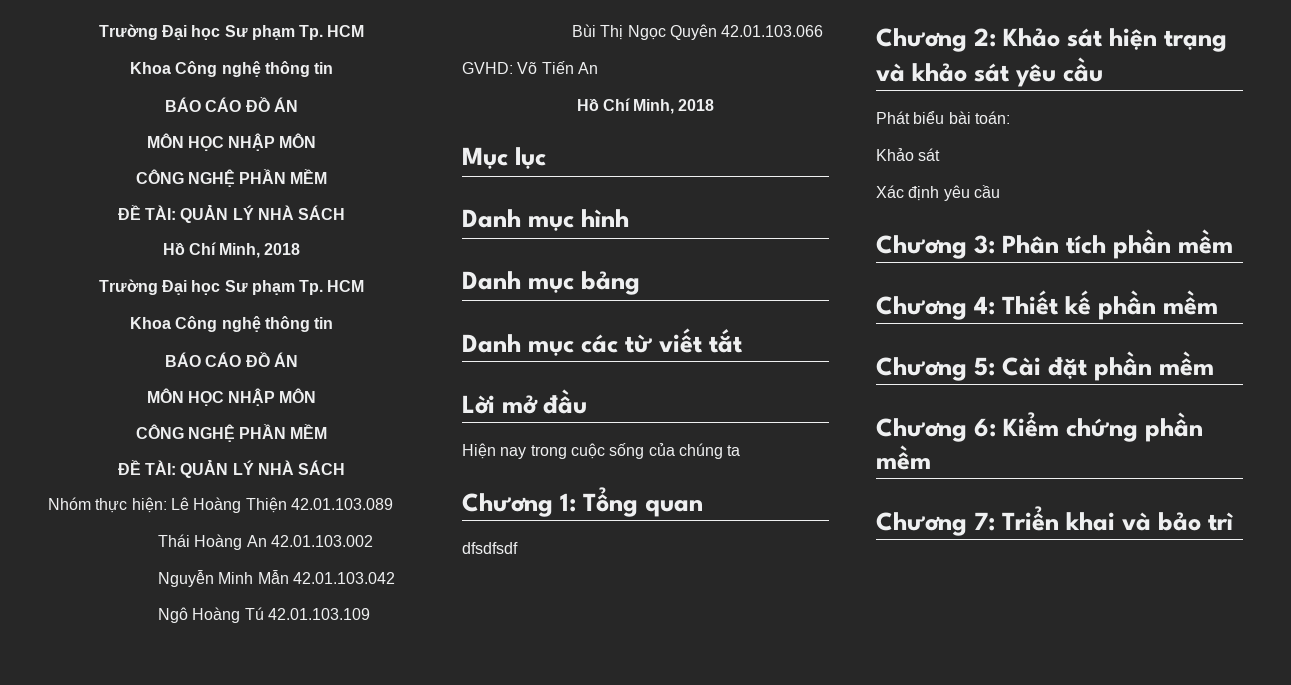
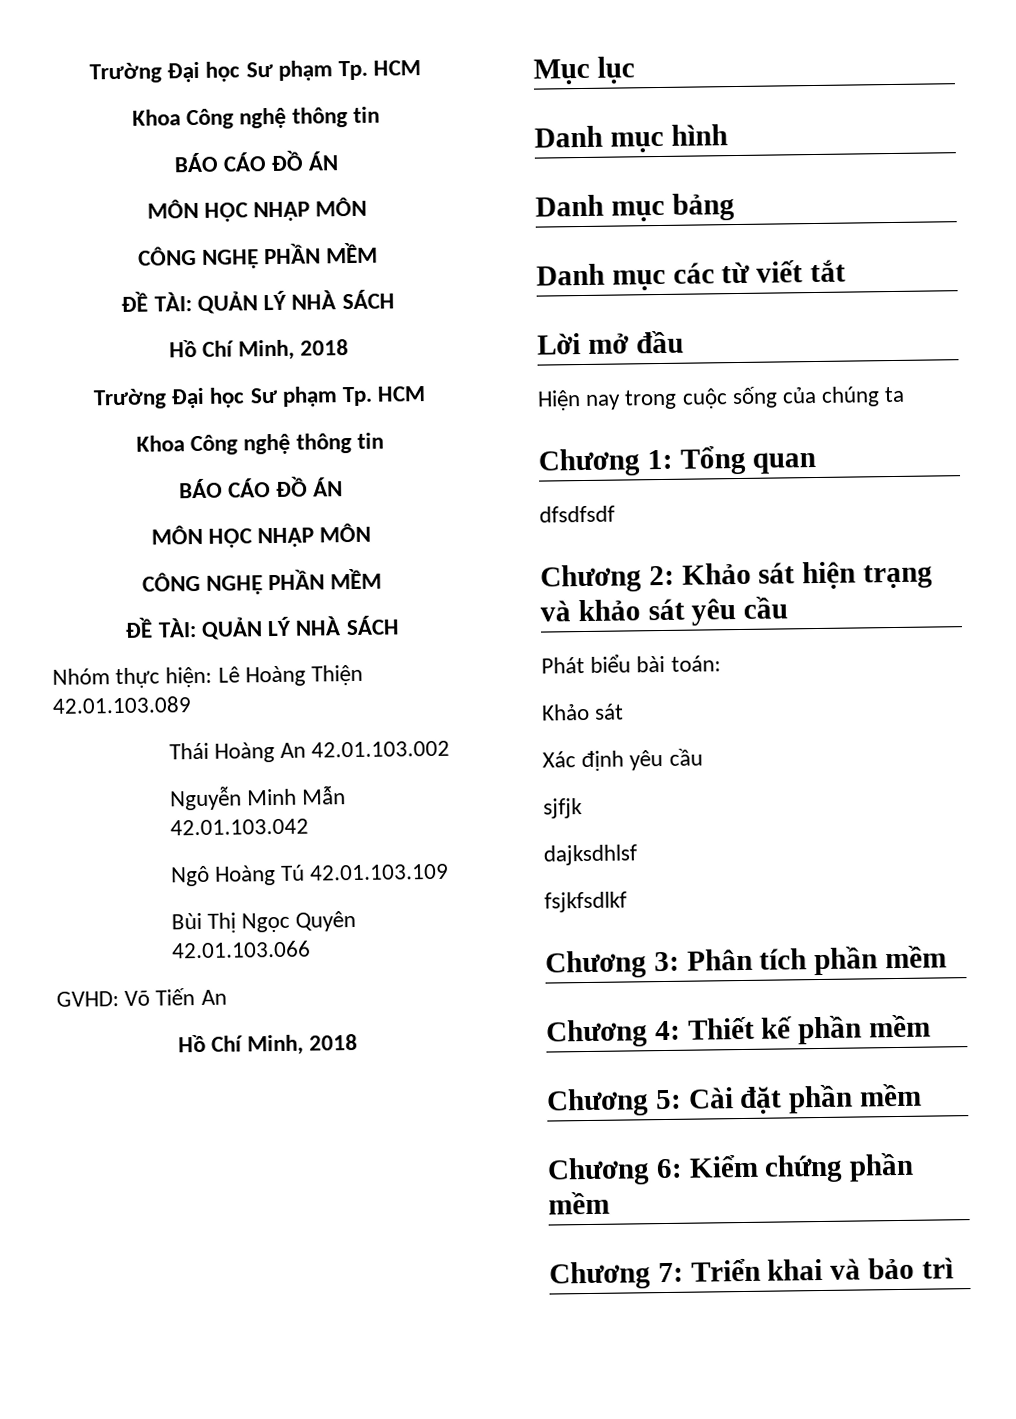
(1000, 191) none -> [543,798,583,819] [543,844,638,866] [544,891,627,913] // sjfjk // dajksdhlsf // fsjkfsdlkf

